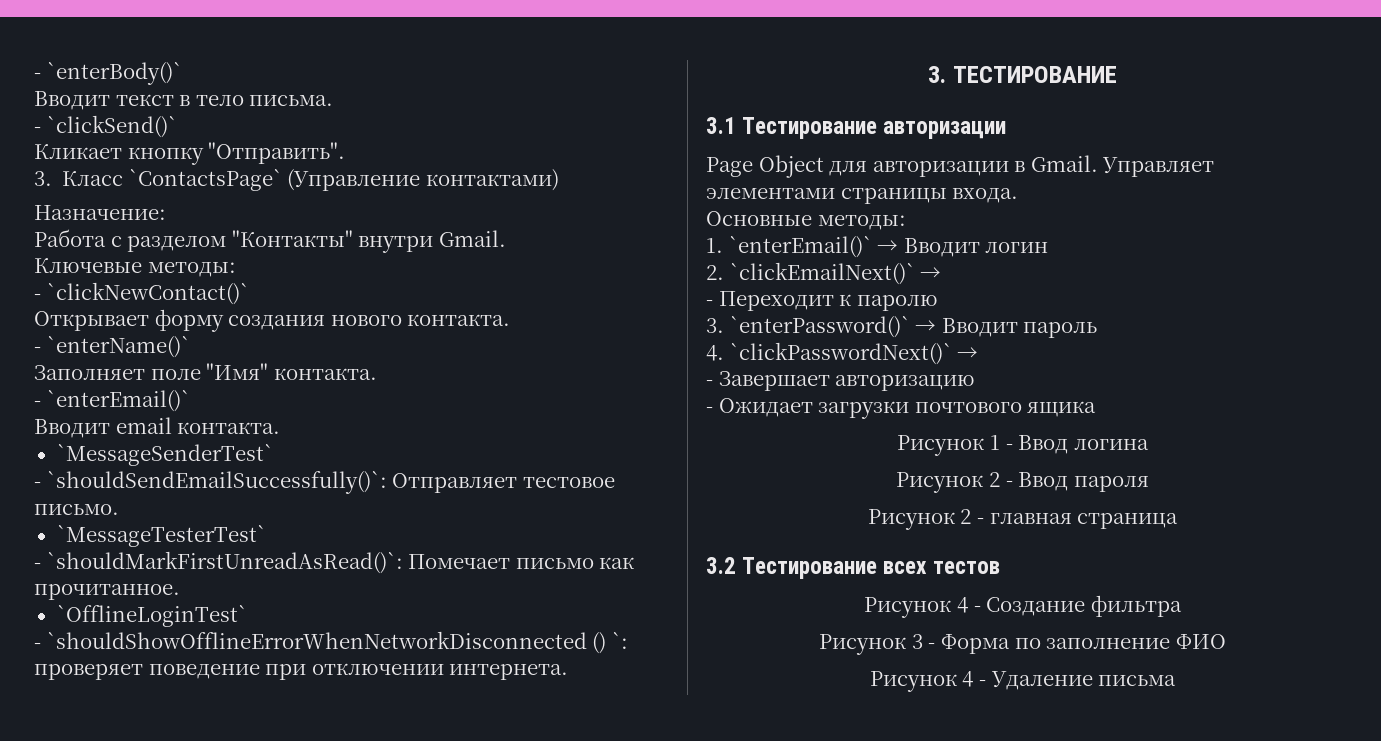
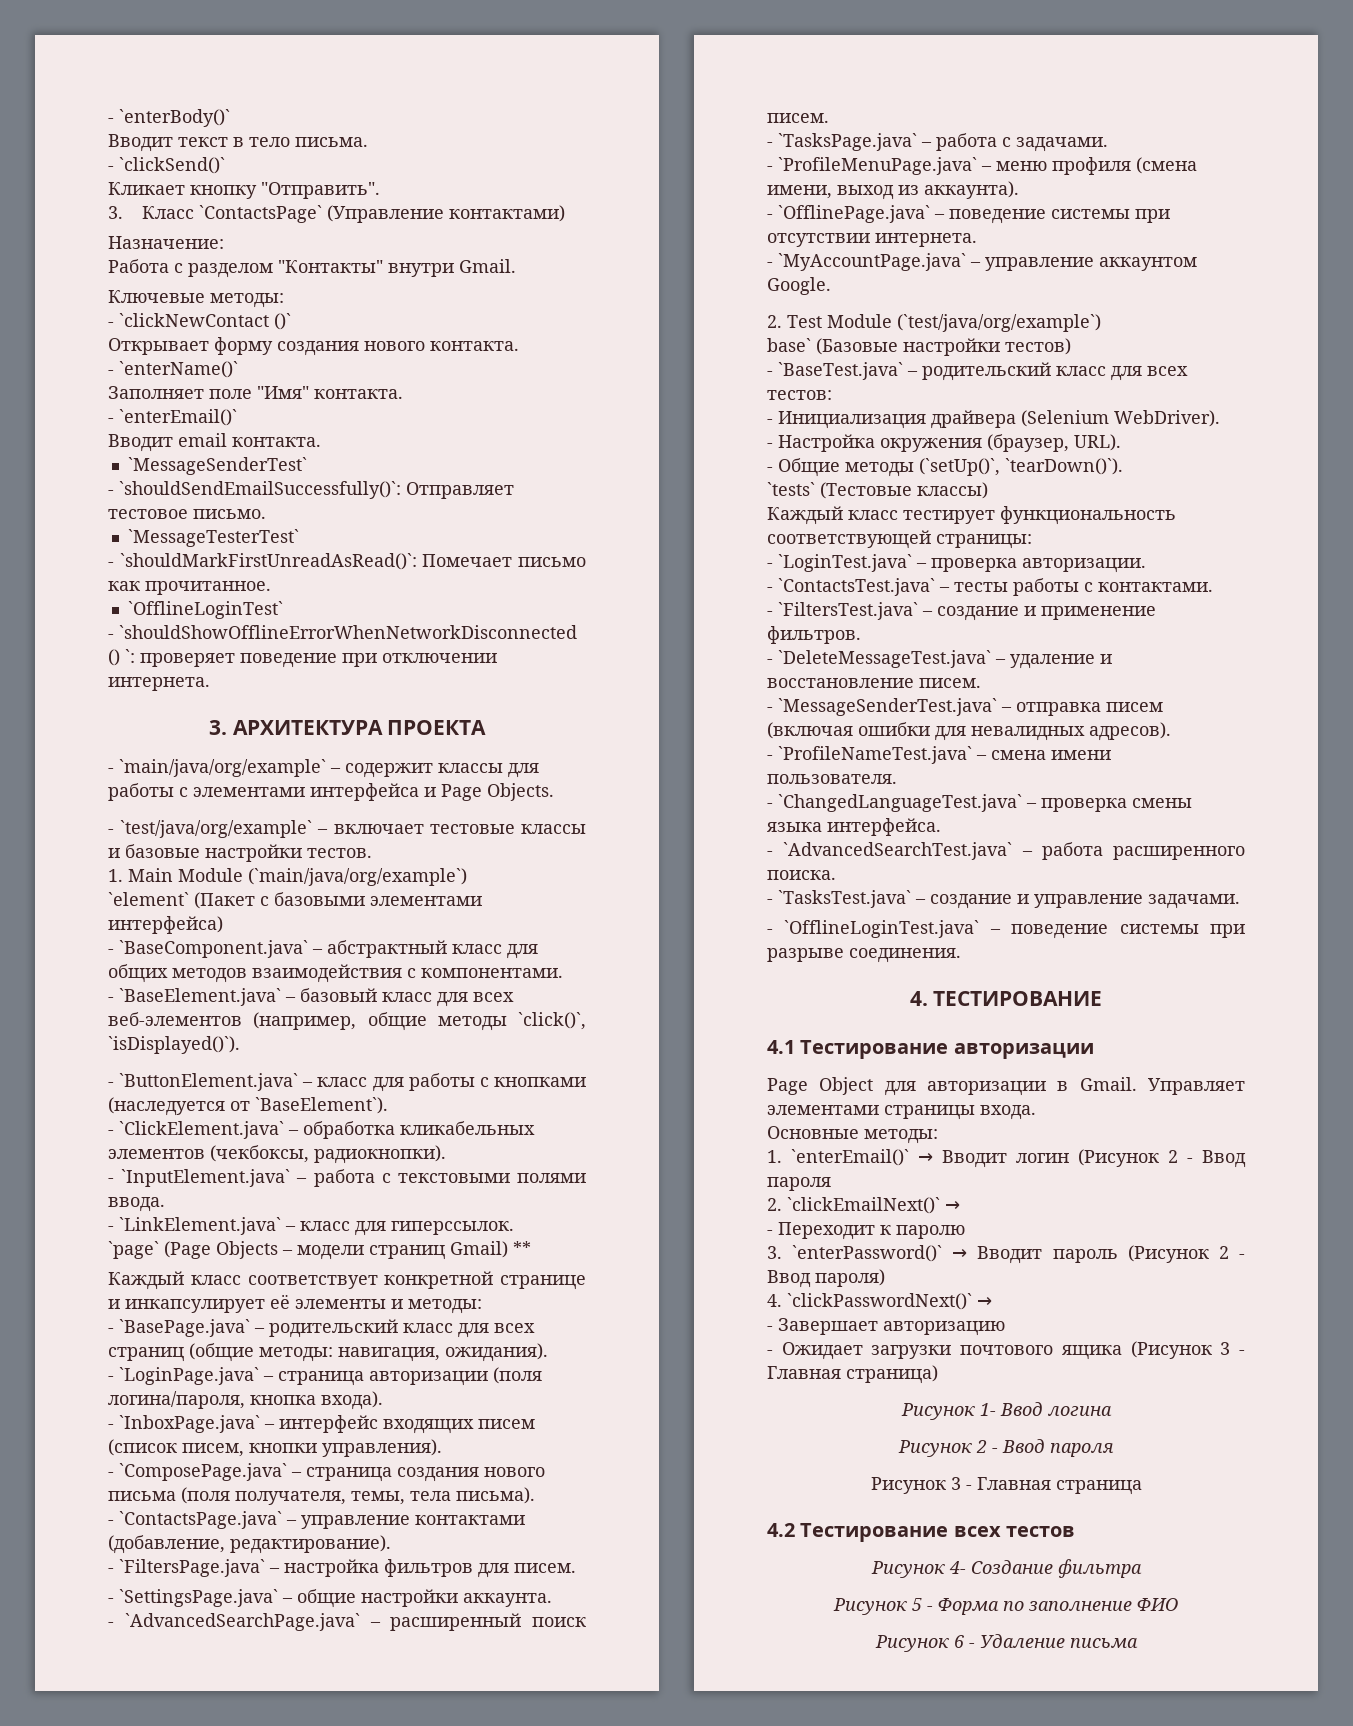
[46,282,249,305] `clickNewContact()` -> [119,313,291,330] `clickNewContact ()`
(947, 74) none -> [232,720,487,735] [108,759,539,778] [108,783,554,801] [108,820,586,838] [108,844,372,862] [108,868,467,886] [108,892,482,909] [108,916,223,934] [108,940,538,959] [108,964,563,983] [108,988,514,1007] [108,1012,586,1031] [108,1036,240,1054] [108,1073,587,1092] [108,1097,388,1116] [108,1121,535,1139] [108,1145,446,1164] [108,1169,586,1187] [108,1197,165,1212] [108,1217,514,1236] [108,1241,531,1260] [108,1271,586,1290] [108,1294,482,1314] [108,1319,535,1338] [108,1343,548,1362] [108,1367,542,1386] [108,1391,383,1410] [108,1415,535,1434] [108,1439,442,1457] [108,1463,545,1482] [108,1487,535,1505] [108,1511,525,1529] [108,1535,391,1554] [108,1559,576,1578] [108,1589,552,1608] [108,1613,586,1631] [767,113,829,123] [767,133,1108,152] [767,157,1197,175] [767,181,1019,200] [767,205,1170,224] [767,233,977,247] [767,253,1197,271] [767,277,831,295] [767,314,1101,332] [767,338,1071,356] [767,362,1188,381] [767,390,832,400] [767,410,1220,429] [767,434,1121,452] [767,458,1123,477] [767,482,988,499] [767,506,1176,525] [767,530,1032,549] [767,554,1146,573] [767,578,1213,596] [767,602,1156,621] [767,626,861,644] [767,650,1112,669] [767,678,981,688] [767,698,1163,716] [767,722,1171,741] [767,746,1111,764] [767,774,897,784] [767,794,1192,812] [767,818,941,836] [767,842,1245,860] [767,870,836,880] [767,890,1240,909] [767,920,1245,939] [767,948,961,963] [909,991,928,1006] АРХИТЕКТУРА ПРОЕКТА // - `main/java/org/example` – содержит классы для работы с элементами интерфейса и Page Objects. // - `test/java/org/example` – включает тестовые классы и базовые настройки тестов. // 1. Main Module (`main/java/org/example`) // `element` (Пакет с базовыми элементами интерфейса) // - `BaseComponent.java` – абстрактный класс для общих методов взаимодействия с компонентами. // - `BaseElement.java` – базовый класс для всех веб-элементов (например, общие методы `click()`, `isDisplayed()`). // - `ButtonElement.java` – класс для работы с кнопками (наследуется от `BaseElement`). // - `ClickElement.java` – обработка кликабельных элементов (чекбоксы, радиокнопки). // - `InputElement.java` – работа с текстовыми полями ввода. // - `LinkElement.java` – класс для гиперссылок. // `page` (Page Objects – модели страниц Gmail) ** // Каждый класс соответствует конкретной странице и инкапсулирует её элементы и методы: // - `BasePage.java` – родительский класс для всех страниц (общие методы: навигация, ожидания). // - `LoginPage.java` – страница авторизации (поля логина/пароля, кнопка входа). // - `InboxPage.java` – интерфейс входящих писем (список писем, кнопки управления). // - `ComposePage.java` – страница создания нового письма (поля получателя, темы, тела письма). // - `ContactsPage.java` – управление контактами (добавление, редактирование). // - `FiltersPage.java` – настройка фильтров для писем. // - `SettingsPage.java` – общие настройки аккаунта. // - `AdvancedSearchPage.java` – расширенный поиск писем. // - `TasksPage.java` – работа с задачами. // - `ProfileMenuPage.java` – меню профиля (смена имени, выход из аккаунта). // - `OfflinePage.java` – поведение системы при отсутствии интернета. // - `MyAccountPage.java` – управление аккаунтом Google. // 2. Test Module (`test/java/org/example`) // base` (Базовые настройки тестов) // - `BaseTest.java` – родительский класс для всех тестов: // - Инициализация драйвера (Selenium WebDriver). // - Настройка окружения (браузер, URL). // - Общие методы (`setUp()`, `tearDown()`). // `tests` (Тестовые классы) // Каждый класс тестирует функциональность соответствующей страницы: // - `LoginTest.java` – проверка авторизации. // - `ContactsTest.java` – тесты работы с контактами. // - `FiltersTest.java` – создание и применение фильтров. // - `DeleteMessageTest.java` – удаление и восстановление писем. // - `MessageSenderTest.java` – отправка писем (включая ошибки для невалидных адресов). // - `ProfileNameTest.java` – смена имени пользователя. // - `ChangedLanguageTest.java` – проверка смены языка интерфейса. // - `AdvancedSearchTest.java` – работа расширенного поиска. // - `TasksTest.java` – создание и управление задачами. // - `OfflineLoginTest.java` – поведение системы при разрыве соединения. // 4.
[706,117,736,134] 3.1 -> [767,1040,795,1054] 4.1
(1049, 247) none -> [1078,1149,1246,1168] [767,1177,831,1191] (Рисунок 2 - Ввод пароля
(1098, 330) none -> [1127,1245,1245,1263] [767,1269,885,1288] (Рисунок 2 - Ввод пароля)
[897,435,1013,456] // Рисунок 1 - -> [1130,1341,1245,1359] [767,1365,938,1384] [900,1403,996,1420] (Рисунок 3 - Главная страница) // Рисунок 1-
[960,509,1072,524] 2 - главная -> [950,1477,1051,1490] 3 - Главная
[706,557,736,574] 3.2 -> [767,1523,795,1537] 4.2
[956,597,981,613] 4 - -> [948,1561,966,1574] 4-
[911,634,923,649] 3 -> [912,1598,922,1611] 5
[962,671,974,687] 4 -> [953,1635,964,1648] 6

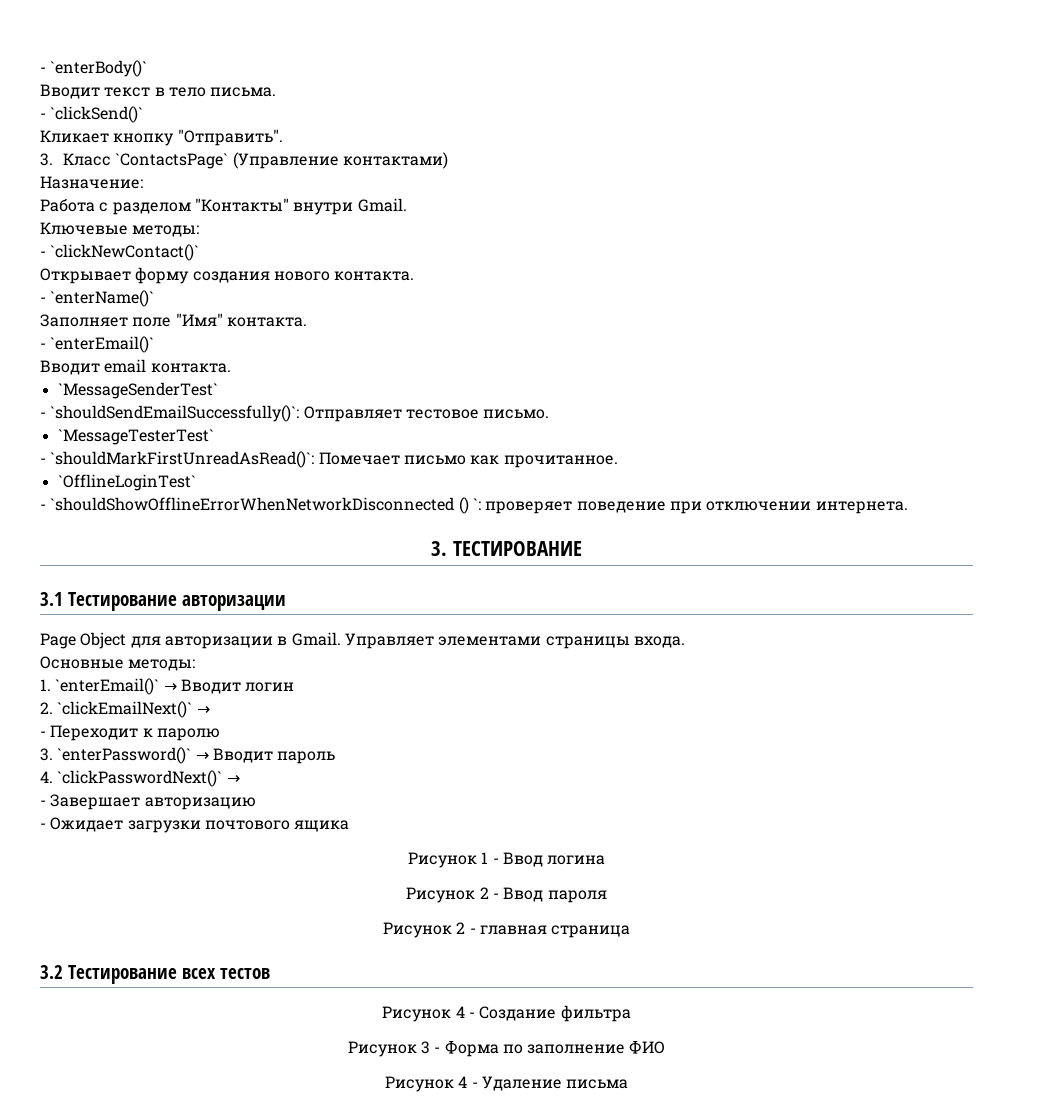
[119,313,291,330] `clickNewContact ()` -> [50,244,200,261] `clickNewContact()`
[232,720,487,735] [108,759,539,778] [108,783,554,801] [108,820,586,838] [108,844,372,862] [108,868,467,886] [108,892,482,909] [108,916,223,934] [108,940,538,959] [108,964,563,983] [108,988,514,1007] [108,1012,586,1031] [108,1036,240,1054] [108,1073,587,1092] [108,1097,388,1116] [108,1121,535,1139] [108,1145,446,1164] [108,1169,586,1187] [108,1197,165,1212] [108,1217,514,1236] [108,1241,531,1260] [108,1271,586,1290] [108,1294,482,1314] [108,1319,535,1338] [108,1343,548,1362] [108,1367,542,1386] [108,1391,383,1410] [108,1415,535,1434] [108,1439,442,1457] [108,1463,545,1482] [108,1487,535,1505] [108,1511,525,1529] [108,1535,391,1554] [108,1559,576,1578] [108,1589,552,1608] [108,1613,586,1631] [767,113,829,123] [767,133,1108,152] [767,157,1197,175] [767,181,1019,200] [767,205,1170,224] [767,233,977,247] [767,253,1197,271] [767,277,831,295] [767,314,1101,332] [767,338,1071,356] [767,362,1188,381] [767,390,832,400] [767,410,1220,429] [767,434,1121,452] [767,458,1123,477] [767,482,988,499] [767,506,1176,525] [767,530,1032,549] [767,554,1146,573] [767,578,1213,596] [767,602,1156,621] [767,626,861,644] [767,650,1112,669] [767,678,981,688] [767,698,1163,716] [767,722,1171,741] [767,746,1111,764] [767,774,897,784] [767,794,1192,812] [767,818,941,836] [767,842,1245,860] [767,870,836,880] [767,890,1240,909] [767,920,1245,939] [767,948,961,963] [909,991,928,1006] АРХИТЕКТУРА ПРОЕКТА // - `main/java/org/example` – содержит классы для работы с элементами интерфейса и Page Objects. // - `test/java/org/example` – включает тестовые классы и базовые настройки тестов. // 1. Main Module (`main/java/org/example`) // `element` (Пакет с базовыми элементами интерфейса) // - `BaseComponent.java` – абстрактный класс для общих методов взаимодействия с компонентами. // - `BaseElement.java` – базовый класс для всех веб-элементов (например, общие методы `click()`, `isDisplayed()`). // - `ButtonElement.java` – класс для работы с кнопками (наследуется от `BaseElement`). // - `ClickElement.java` – обработка кликабельных элементов (чекбоксы, радиокнопки). // - `InputElement.java` – работа с текстовыми полями ввода. // - `LinkElement.java` – класс для гиперссылок. // `page` (Page Objects – модели страниц Gmail) ** // Каждый класс соответствует конкретной странице и инкапсулирует её элементы и методы: // - `BasePage.java` – родительский класс для всех страниц (общие методы: навигация, ожидания). // - `LoginPage.java` – страница авторизации (поля логина/пароля, кнопка входа). // - `InboxPage.java` – интерфейс входящих писем (список писем, кнопки управления). // - `ComposePage.java` – страница создания нового письма (поля получателя, темы, тела письма). // - `ContactsPage.java` – управление контактами (добавление, редактирование). // - `FiltersPage.java` – настройка фильтров для писем. // - `SettingsPage.java` – общие настройки аккаунта. // - `AdvancedSearchPage.java` – расширенный поиск писем. // - `TasksPage.java` – работа с задачами. // - `ProfileMenuPage.java` – меню профиля (смена имени, выход из аккаунта). // - `OfflinePage.java` – поведение системы при отсутствии интернета. // - `MyAccountPage.java` – управление аккаунтом Google. // 2. Test Module (`test/java/org/example`) // base` (Базовые настройки тестов) // - `BaseTest.java` – родительский класс для всех тестов: // - Инициализация драйвера (Selenium WebDriver). // - Настройка окружения (браузер, URL). // - Общие методы (`setUp()`, `tearDown()`). // `tests` (Тестовые классы) // Каждый класс тестирует функциональность соответствующей страницы: // - `LoginTest.java` – проверка авторизации. // - `ContactsTest.java` – тесты работы с контактами. // - `FiltersTest.java` – создание и применение фильтров. // - `DeleteMessageTest.java` – удаление и восстановление писем. // - `MessageSenderTest.java` – отправка писем (включая ошибки для невалидных адресов). // - `ProfileNameTest.java` – смена имени пользователя. // - `ChangedLanguageTest.java` – проверка смены языка интерфейса. // - `AdvancedSearchTest.java` – работа расширенного поиска. // - `TasksTest.java` – создание и управление задачами. // - `OfflineLoginTest.java` – поведение системы при разрыве соединения. // 4. -> (448, 548) none
[767,1040,795,1054] 4.1 -> [40,592,63,606] 3.1
[1078,1149,1246,1168] [767,1177,831,1191] (Рисунок 2 - Ввод пароля -> (295, 687) none
[1127,1245,1245,1263] [767,1269,885,1288] (Рисунок 2 - Ввод пароля) -> (336, 757) none
[1130,1341,1245,1359] [767,1365,938,1384] [900,1403,996,1420] (Рисунок 3 - Главная страница) // Рисунок 1- -> [407,852,499,868] // Рисунок 1 -
[950,1477,1051,1490] 3 - Главная -> [456,922,547,935] 2 - главная
[767,1523,795,1537] 4.2 -> [40,965,63,979] 3.2
[948,1561,966,1574] 4- -> [455,1006,475,1018] 4 -
[912,1598,922,1611] 5 -> [420,1041,430,1054] 3
[953,1635,964,1648] 6 -> [458,1076,468,1088] 4

